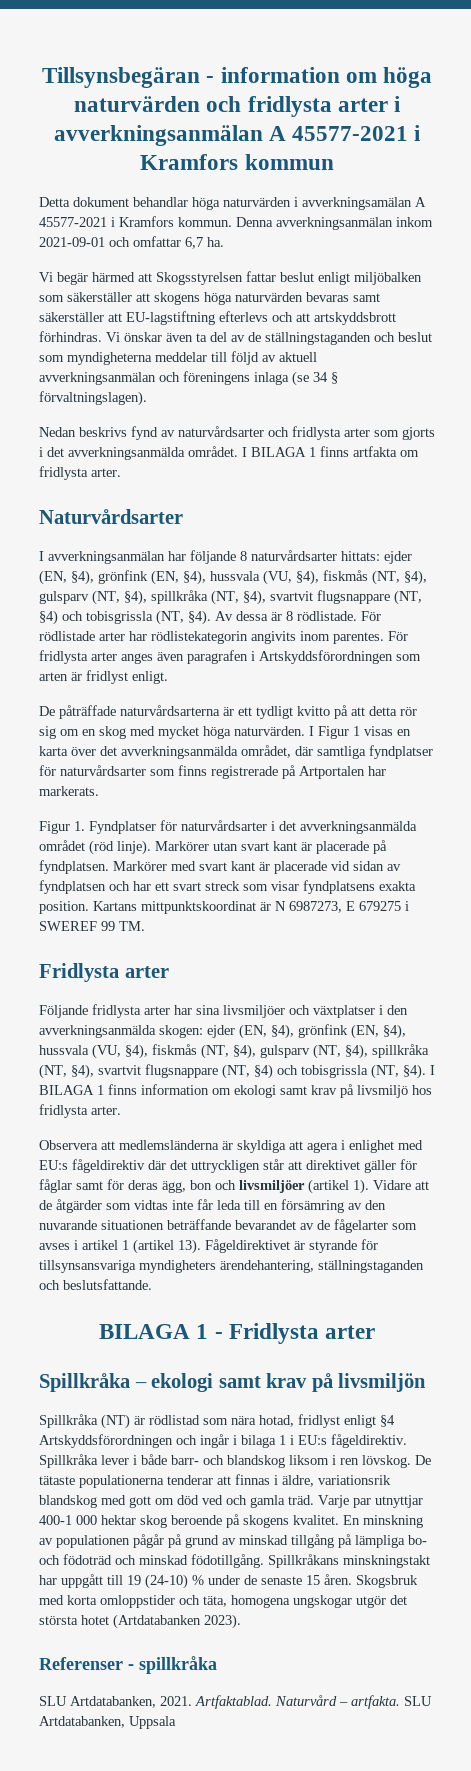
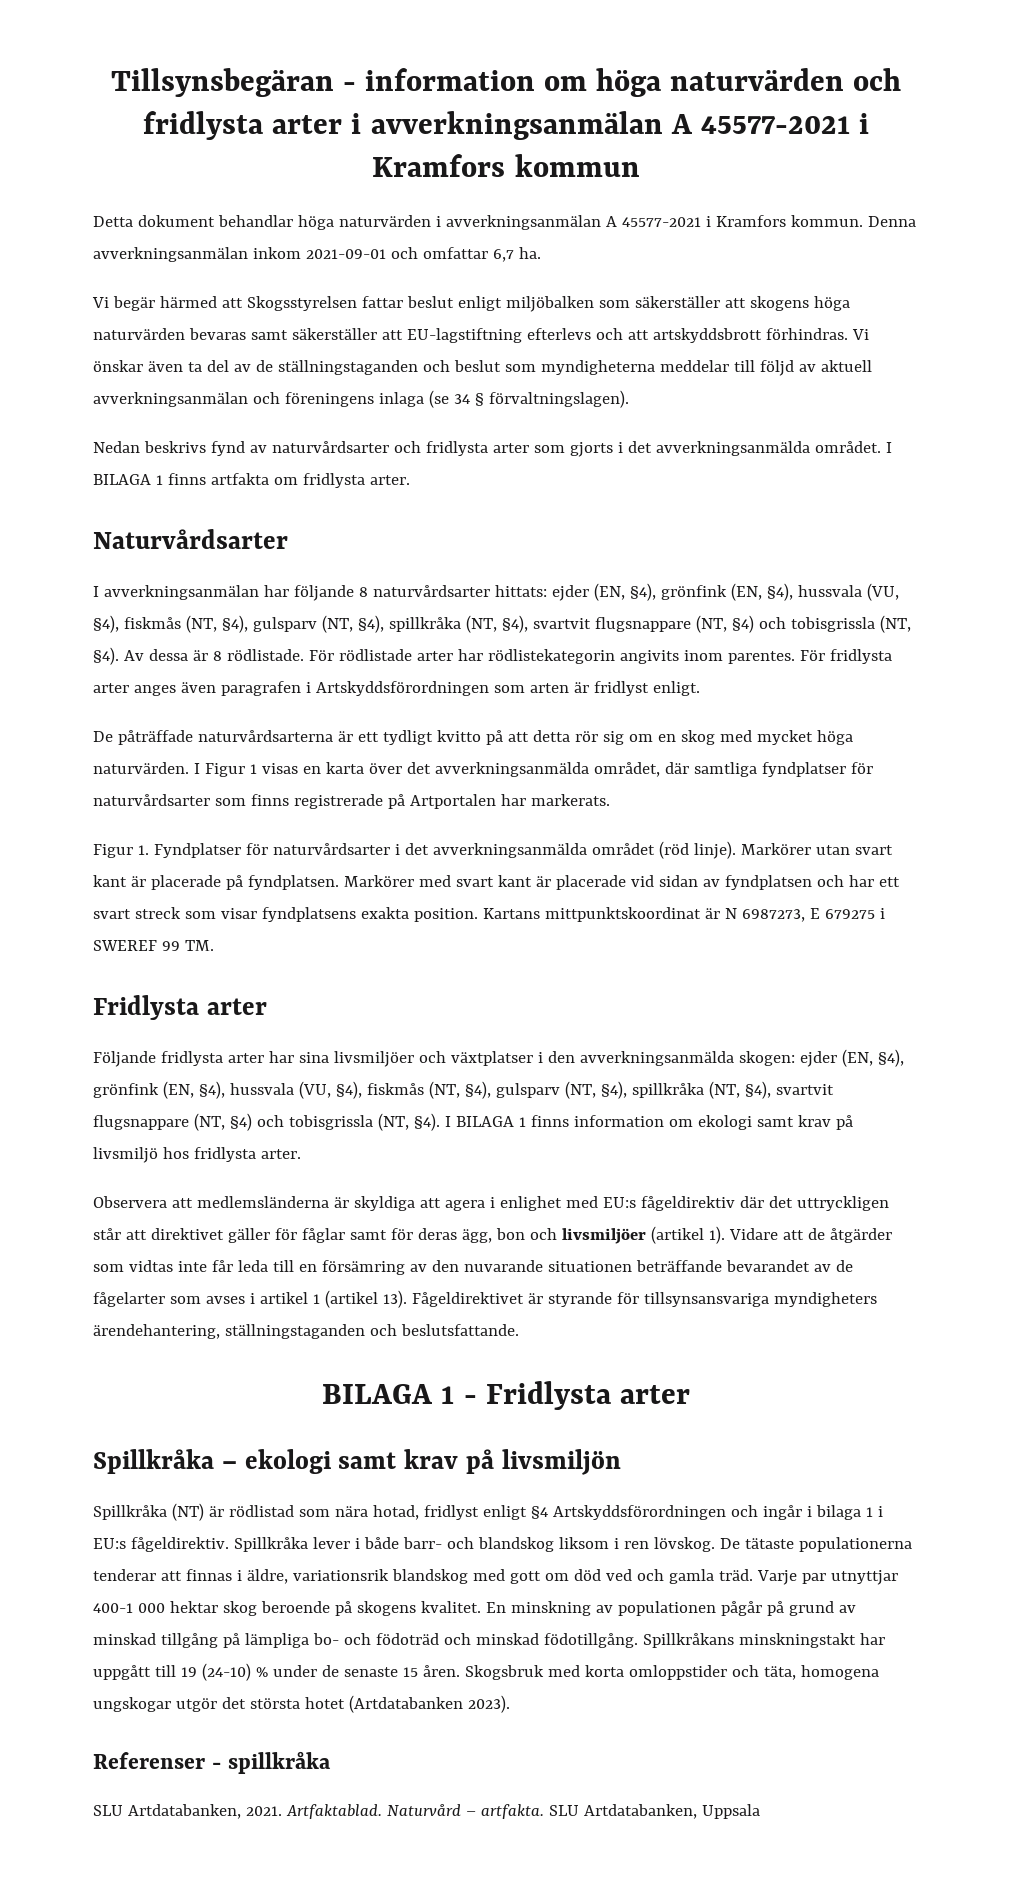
[302,197,412,210] avverkningsamälan -> [445,215,601,230] avverkningsanmälan

